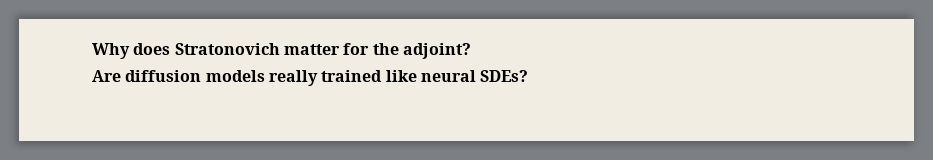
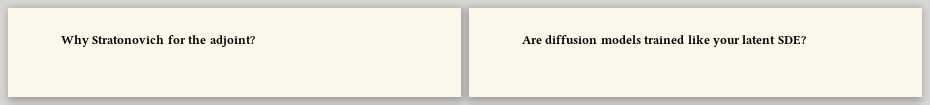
[133,43,340,55] does Stratonovich matter -> [92,35,165,44] Stratonovich
[268,70,318,86] really -> (641, 39) none
[420,70,529,82] neural SDEs? -> [712,35,806,47] your latent SDE?

